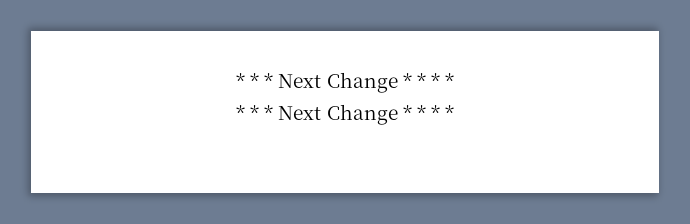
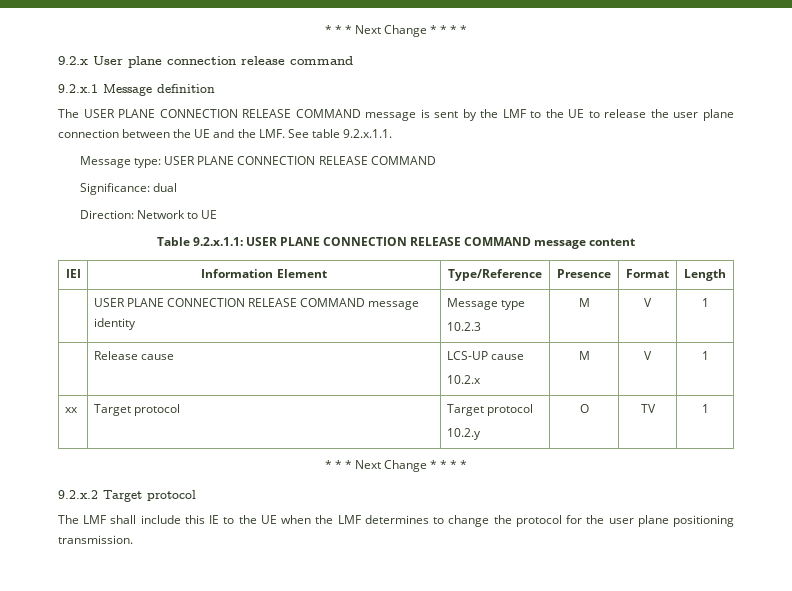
[235,72,455,93] [235,104,455,125] * * * Next Change * * * * // * * * Next Change * * * * -> [324,25,468,37] [58,56,353,68] [58,84,215,96] [58,109,734,121] [58,129,392,138] [80,156,436,168] [80,183,178,195] [80,210,218,219] [156,237,636,249] [65,269,81,278] [201,269,327,278] [448,269,542,281] [557,269,611,278] [626,269,669,278] [684,269,726,281] [93,298,420,310] [93,318,136,330] [446,298,526,310] [446,322,481,331] [578,298,590,307] [644,298,652,307] [701,298,709,307] [93,351,175,360] [446,351,525,360] [446,375,481,384] [578,351,590,360] [644,351,652,360] [701,351,709,360] [64,407,78,413] [93,404,181,416] [446,404,534,416] [446,428,481,440] [579,404,589,413] [640,404,656,413] [701,404,709,413] [324,460,468,472] [58,490,196,502] [58,515,734,527] [58,535,133,544] * * * Next Change * * * * // 9.2.x User plane connection release command // 9.2.x.1 Message definition // The USER PLANE CONNECTION RELEASE COMMAND message is sent by the LMF to the UE to release the user plane connection between the UE and the LMF. See table 9.2.x.1.1. // Message type: USER PLANE CONNECTION RELEASE COMMAND // Significance: dual // Direction: Network to UE // Table 9.2.x.1.1: USER PLANE CONNECTION RELEASE COMMAND message content // IEI | Information Element | Type/Reference | Presence | Format | Length // | USER PLANE CONNECTION RELEASE COMMAND message identity | Message type // 10.2.3 | M | V | 1 // | Release cause | LCS-UP cause // 10.2.x | M | V | 1 // xx | Target protocol | Target protocol // 10.2.y | O | TV | 1 // * * * Next Change * * * * // 9.2.x.2 Target protocol // The LMF shall include this IE to the UE when the LMF determines to change the protocol for the user plane positioning transmission.

